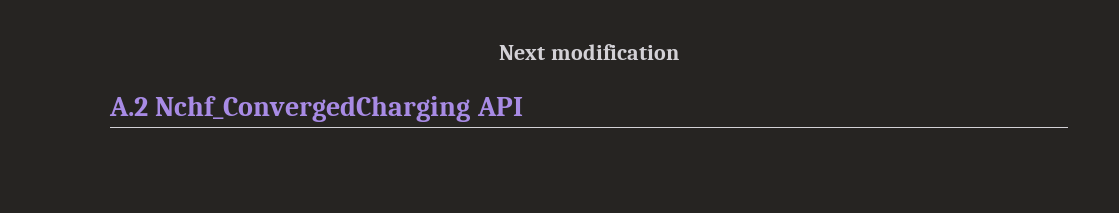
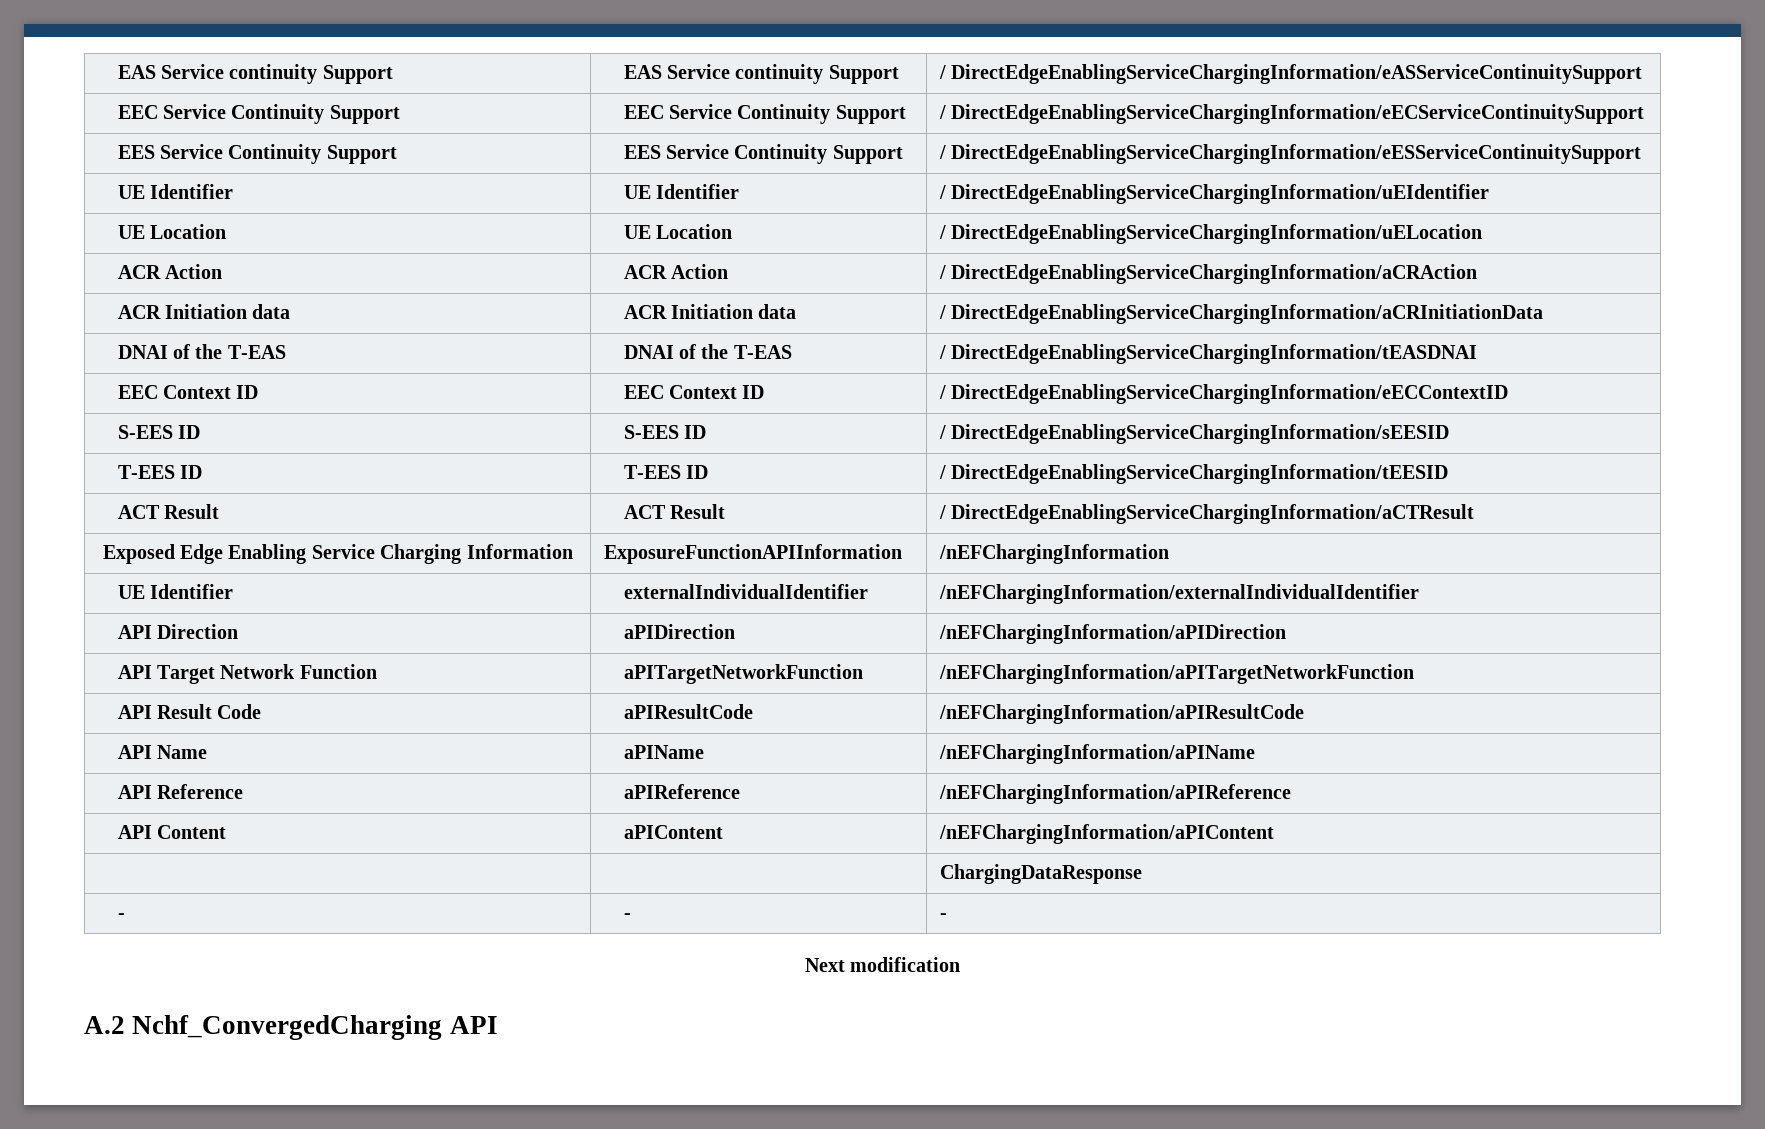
(499, 52) none -> [117,64,393,84] [623,64,899,84] [938,64,1643,84] [117,104,400,124] [623,104,906,124] [938,104,1645,124] [117,144,397,164] [623,144,903,164] [938,144,1642,164] [117,184,233,199] [623,184,739,199] [938,184,1490,204] [117,224,226,239] [623,224,732,239] [938,224,1483,244] [117,264,222,279] [623,264,728,279] [938,264,1478,284] [117,304,291,319] [623,304,797,319] [938,304,1544,324] [117,344,286,359] [623,344,792,359] [938,344,1478,364] [117,385,259,399] [623,385,765,399] [938,384,1509,404] [117,425,200,439] [623,425,706,439] [938,424,1450,444] [117,465,202,479] [623,465,708,479] [938,464,1449,484] [117,504,219,519] [623,504,725,519] [938,504,1475,524] [102,544,573,564] [603,544,902,564] [938,544,1169,564] [117,584,233,599] [623,584,868,599] [938,584,1419,604] [117,624,238,639] [623,624,735,639] [938,624,1286,644] [117,664,377,684] [623,664,863,684] [938,664,1414,684] [117,704,262,719] [623,704,753,719] [938,704,1304,724] [117,745,207,759] [623,745,704,759] [938,744,1255,764] [117,784,243,799] [623,784,740,799] [938,784,1291,804] [117,825,226,839] [623,825,723,839] [938,824,1274,844] [939,864,1142,884] [117,913,125,919] [623,913,631,919] [939,913,947,919] EAS Service continuity Support | EAS Service continuity Support | / DirectEdgeEnablingServiceChargingInformation/eASServiceContinuitySupport // EEC Service Continuity Support | EEC Service Continuity Support | / DirectEdgeEnablingServiceChargingInformation/eECServiceContinuitySupport // EES Service Continuity Support | EES Service Continuity Support | / DirectEdgeEnablingServiceChargingInformation/eESServiceContinuitySupport // UE Identifier | UE Identifier | / DirectEdgeEnablingServiceChargingInformation/uEIdentifier // UE Location | UE Location | / DirectEdgeEnablingServiceChargingInformation/uELocation // ACR Action | ACR Action | / DirectEdgeEnablingServiceChargingInformation/aCRAction // ACR Initiation data | ACR Initiation data | / DirectEdgeEnablingServiceChargingInformation/aCRInitiationData // DNAI of the T-EAS | DNAI of the T-EAS | / DirectEdgeEnablingServiceChargingInformation/tEASDNAI // EEC Context ID | EEC Context ID | / DirectEdgeEnablingServiceChargingInformation/eECContextID // S-EES ID | S-EES ID | / DirectEdgeEnablingServiceChargingInformation/sEESID // T-EES ID | T-EES ID | / DirectEdgeEnablingServiceChargingInformation/tEESID // ACT Result | ACT Result | / DirectEdgeEnablingServiceChargingInformation/aCTResult // Exposed Edge Enabling Service Charging Information | ExposureFunctionAPIInformation | /nEFChargingInformation // UE Identifier | externalIndividualIdentifier | /nEFChargingInformation/externalIndividualIdentifier // API Direction | aPIDirection | /nEFChargingInformation/aPIDirection // API Target Network Function | aPITargetNetworkFunction | /nEFChargingInformation/aPITargetNetworkFunction // API Result Code | aPIResultCode | /nEFChargingInformation/aPIResultCode // API Name | aPIName | /nEFChargingInformation/aPIName // API Reference | aPIReference | /nEFChargingInformation/aPIReference // API Content | aPIContent | /nEFChargingInformation/aPIContent // | | ChargingDataResponse // - | - | - //

